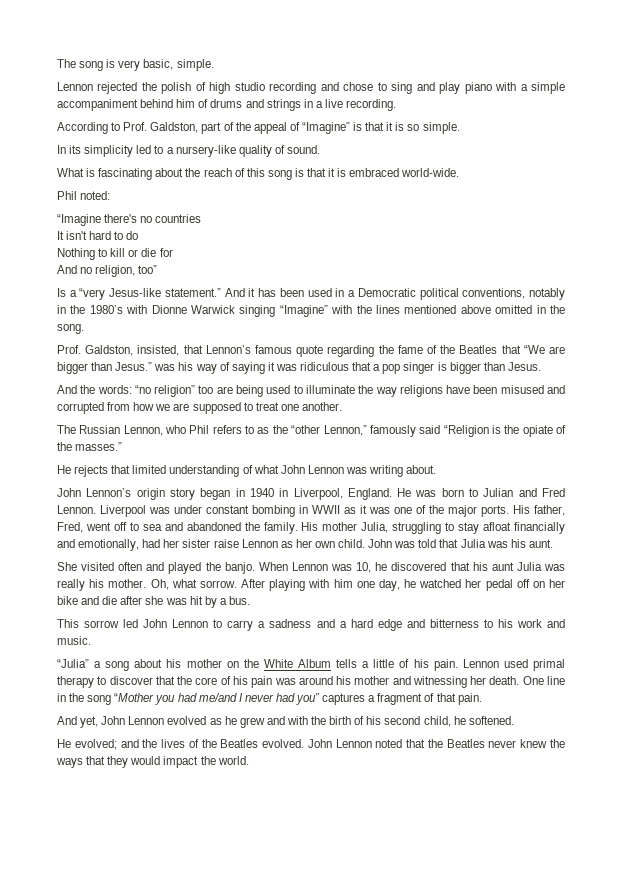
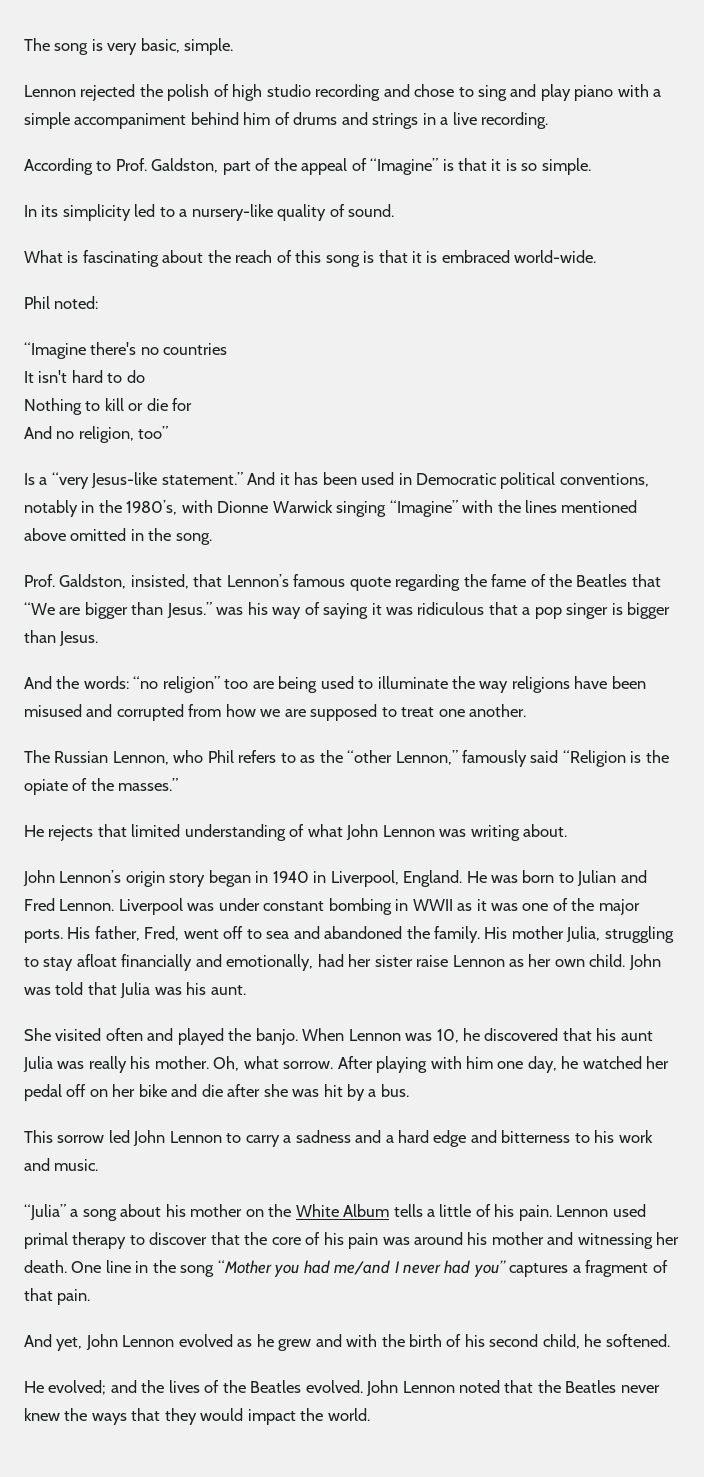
[348,290,356,297] a -> (412, 479) none
[89,305,123,314] 1980’s -> [126,500,178,515] 1980’s,

